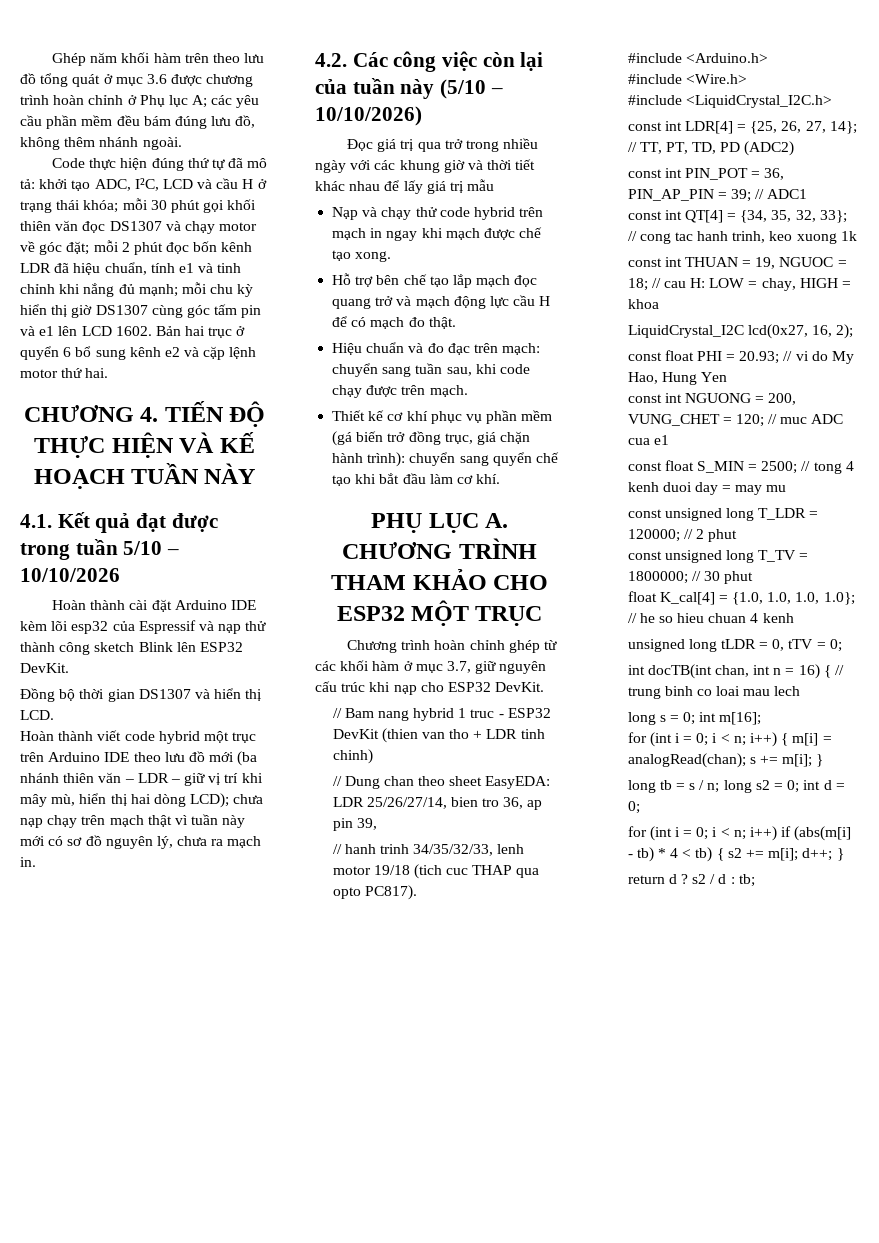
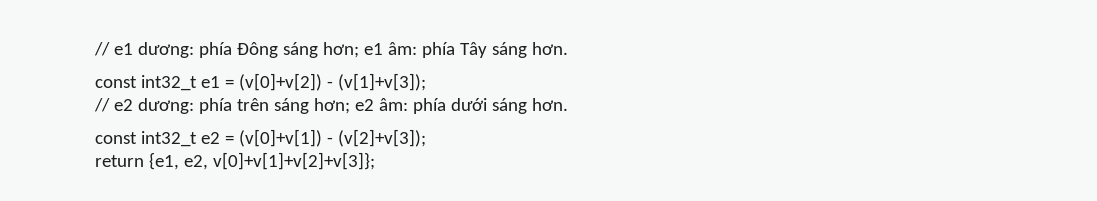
[52,52,265,66] [20,73,254,87] [20,95,260,108] [20,115,256,129] [20,137,182,150] [52,158,268,171] [20,178,267,191] [20,198,257,213] [20,220,258,234] [20,240,253,255] [20,262,242,275] [20,282,254,297] [20,304,262,318] [20,326,246,338] [20,346,257,360] [20,368,109,378] [23,401,266,427] [34,432,255,458] [33,463,256,489] [20,512,218,533] [20,539,180,560] [20,568,120,582] [52,599,256,612] [20,620,267,634] [20,642,243,655] [20,663,69,673] [20,688,263,702] [20,710,54,720] [20,730,257,744] [20,751,258,766] [20,772,263,786] [20,793,264,808] [20,814,246,828] [20,835,262,849] [20,857,36,867] [315,51,544,72] [315,78,503,99] [315,106,422,126] [347,138,539,152] [315,159,536,173] [315,179,495,194] [332,207,544,220] [332,227,543,241] [332,250,392,262] [332,273,538,288] [332,295,551,309] [332,316,456,329] [332,342,541,355] [332,363,530,377] [332,385,468,398] [332,410,553,424] [332,431,531,446] [332,452,559,467] [332,473,501,486] [371,513,508,533] [342,538,537,559] [331,569,548,590] [336,600,543,626] [347,640,557,653] [315,660,547,674] [315,681,545,695] [332,708,551,721] [332,728,545,743] [332,749,373,764] [332,776,551,789] [332,797,543,810] [332,818,377,831] [332,844,525,856] [332,864,540,879] [332,885,417,900] [627,53,768,63] [627,74,747,84] [627,95,832,108] [627,121,857,134] [627,141,795,156] [627,168,785,180] [627,189,808,202] [627,210,847,223] [627,231,857,244] [627,257,847,269] [627,278,852,291] [627,299,659,309] [627,324,854,339] [627,350,855,364] [627,372,727,385] [627,393,797,405] [627,414,844,427] [627,435,669,445] [627,460,854,474] [627,482,787,495] [627,508,819,521] [627,529,738,542] [627,550,809,563] [627,571,754,584] [627,591,855,605] [627,613,794,623] [627,639,842,652] [627,664,845,679] [627,686,801,699] [627,712,762,725] [627,732,832,747] [627,753,824,768] [627,780,845,793] [627,801,640,814] [627,826,852,841] [627,847,844,862] [627,874,755,887] Ghép năm khối hàm trên theo lưu đồ tổng quát ở mục 3.6 được chương trình hoàn chỉnh ở Phụ lục A; các yêu cầu phần mềm đều bám đúng lưu đồ, không thêm nhánh ngoài. // Code thực hiện đúng thứ tự đã mô tả: khởi tạo ADC, I²C, LCD và cầu H ở trạng thái khóa; mỗi 30 phút gọi khối thiên văn đọc DS1307 và chạy motor về góc đặt; mỗi 2 phút đọc bốn kênh LDR đã hiệu chuẩn, tính e1 và tinh chỉnh khi nắng đủ mạnh; mỗi chu kỳ hiển thị giờ DS1307 cùng góc tấm pin và e1 lên LCD 1602. Bản hai trục ở quyển 6 bổ sung kênh e2 và cặp lệnh motor thứ hai. // CHƯƠNG 4. TIẾN ĐỘ THỰC HIỆN VÀ KẾ HOẠCH TUẦN NÀY // 4.1. Kết quả đạt được trong tuần 5/10 – 10/10/2026 // Hoàn thành cài đặt Arduino IDE kèm lõi esp32 của Espressif và nạp thử thành công sketch Blink lên ESP32 DevKit. // Đồng bộ thời gian DS1307 và hiển thị LCD. // Hoàn thành viết code hybrid một trục trên Arduino IDE theo lưu đồ mới (ba nhánh thiên văn – LDR – giữ vị trí khi mây mù, hiển thị hai dòng LCD); chưa nạp chạy trên mạch thật vì tuần này mới có sơ đồ nguyên lý, chưa ra mạch in. // 4.2. Các công việc còn lại của tuần này (5/10 – 10/10/2026) // Đọc giá trị qua trở trong nhiều ngày với các khung giờ và thời tiết khác nhau để lấy giá trị mẫu // Nạp và chạy thử code hybrid trên mạch in ngay khi mạch được chế tạo xong. // Hỗ trợ bên chế tạo lắp mạch đọc quang trở và mạch động lực cầu H để có mạch đo thật. // Hiệu chuẩn và đo đạc trên mạch: chuyển sang tuần sau, khi code chạy được trên mạch. // Thiết kế cơ khí phục vụ phần mềm (gá biến trở đồng trục, giá chặn hành trình): chuyển sang quyển chế tạo khi bắt đầu làm cơ khí. // PHỤ LỤC A. CHƯƠNG TRÌNH THAM KHẢO CHO ESP32 MỘT TRỤC // Chương trình hoàn chỉnh ghép từ các khối hàm ở mục 3.7, giữ nguyên cấu trúc khi nạp cho ESP32 DevKit. // // Bam nang hybrid 1 truc - ESP32 DevKit (thien van tho + LDR tinh chinh) // // Dung chan theo sheet EasyEDA: LDR 25/26/27/14, bien tro 36, ap pin 39, // // hanh trinh 34/35/32/33, lenh motor 19/18 (tich cuc THAP qua opto PC817). // #include <Arduino.h> // #include <Wire.h> // #include <LiquidCrystal_I2C.h> // const int LDR[4] = {25, 26, 27, 14}; // TT, PT, TD, PD (ADC2) // const int PIN_POT = 36, PIN_AP_PIN = 39; // ADC1 // const int QT[4] = {34, 35, 32, 33}; // cong tac hanh trinh, keo xuong 1k // const int THUAN = 19, NGUOC = 18; // cau H: LOW = chay, HIGH = khoa // LiquidCrystal_I2C lcd(0x27, 16, 2); // const float PHI = 20.93; // vi do My Hao, Hung Yen // const int NGUONG = 200, VUNG_CHET = 120; // muc ADC cua e1 // const float S_MIN = 2500; // tong 4 kenh duoi day = may mu // const unsigned long T_LDR = 120000; // 2 phut // const unsigned long T_TV = 1800000; // 30 phut // float K_cal[4] = {1.0, 1.0, 1.0, 1.0}; // he so hieu chuan 4 kenh // unsigned long tLDR = 0, tTV = 0; // int docTB(int chan, int n = 16) { // trung binh co loai mau lech // long s = 0; int m[16]; // for (int i = 0; i < n; i++) { m[i] = analogRead(chan); s += m[i]; } // long tb = s / n; long s2 = 0; int d = 0; // for (int i = 0; i < n; i++) if (abs(m[i] - tb) * 4 < tb) { s2 += m[i]; d++; } // return d ? s2 / d : tb; -> [94,42,568,58] [95,73,426,91] [94,98,568,114] [95,129,426,147] [95,152,375,170] // e1 dương: phía Đông sáng hơn; e1 âm: phía Tây sáng hơn. // const int32_t e1 = (v[0]+v[2]) - (v[1]+v[3]); // // e2 dương: phía trên sáng hơn; e2 âm: phía dưới sáng hơn. // const int32_t e2 = (v[0]+v[1]) - (v[2]+v[3]); // return {e1, e2, v[0]+v[1]+v[2]+v[3]};

